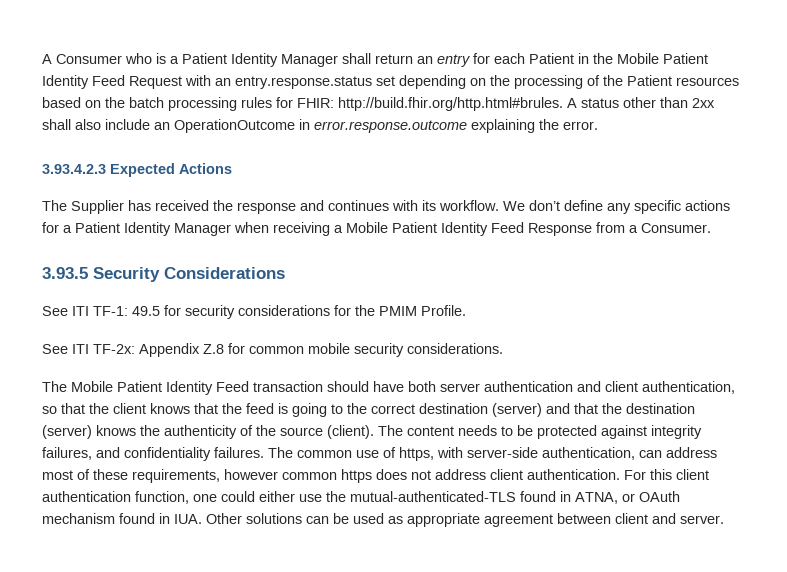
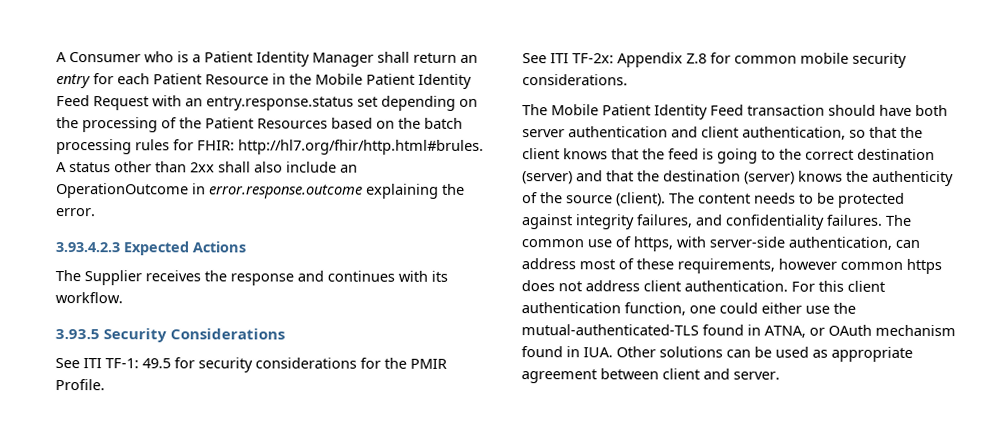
(574, 58) none -> [205,74,269,85] Resource
[676,77,739,86] resources -> [257,118,328,129] Resources
[338,97,563,111] http://build.fhir.org/http.html#brules. -> [238,139,484,155] http://hl7.org/fhir/http.html#brules.
[128,200,209,211] has received -> [145,270,201,282] receives
[503,200,730,214] [42,222,711,236] We don’t define any specific actions for a Patient Identity Manager when receiving a Mobile Patient Identity Feed Response from a Consumer. -> (123, 298) none
[379,306,417,316] PMIM -> [410,358,447,369] PMIR

